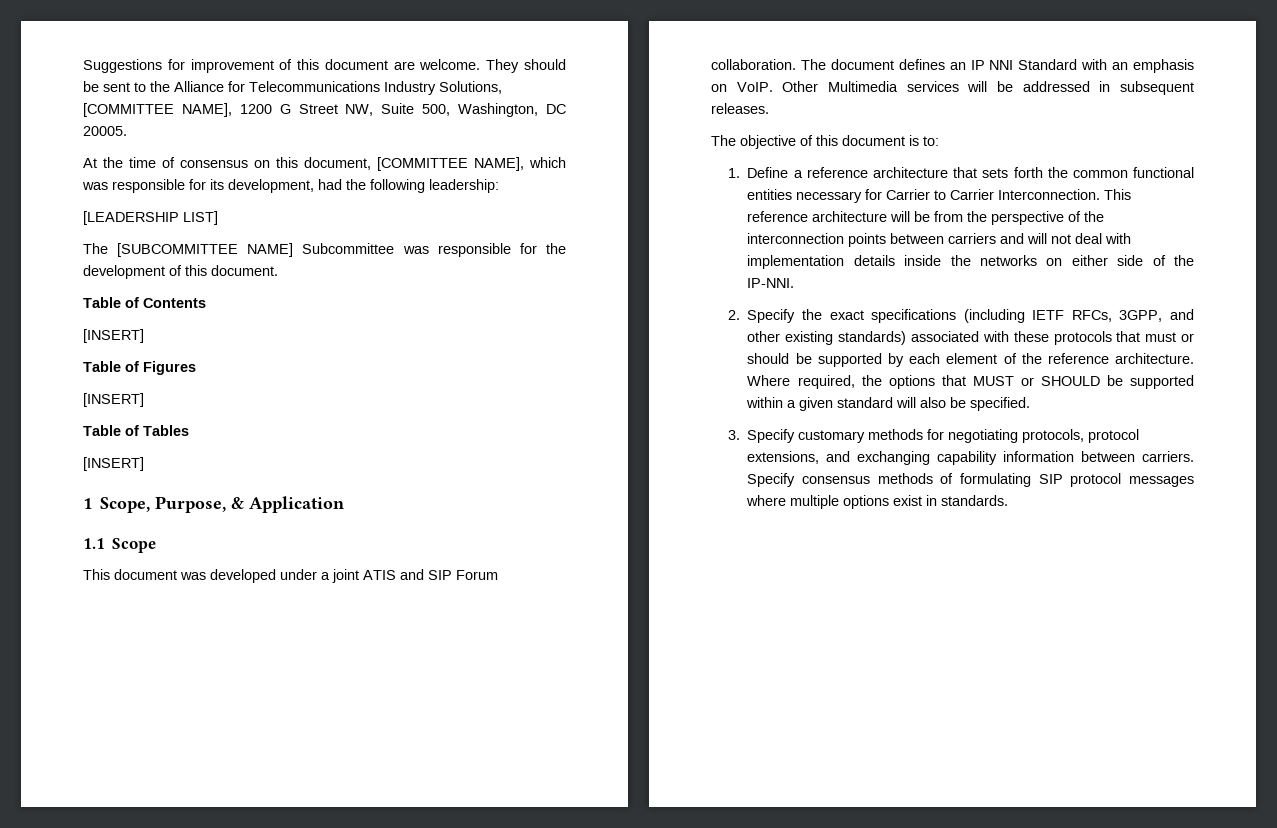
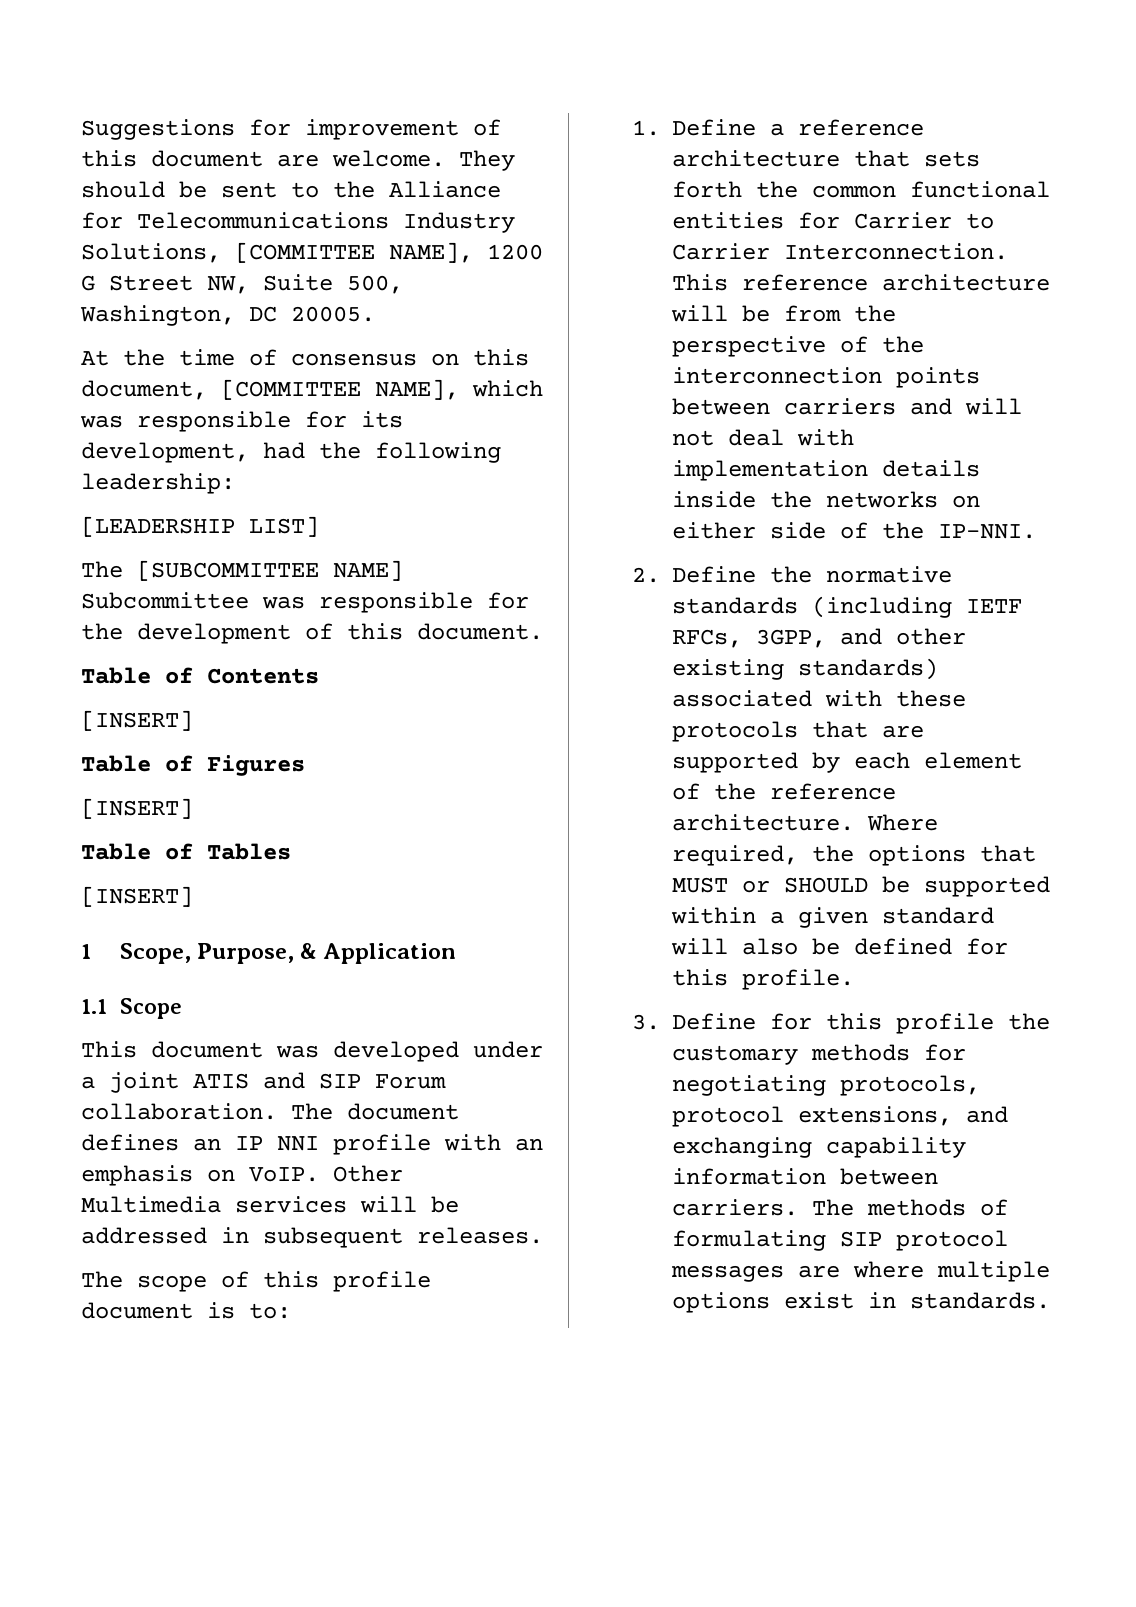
[1018,59,1078,70] Standard -> [333,1134,431,1155] profile
[740,135,838,149] objective of this -> [137,1271,431,1292] scope of this profile
[796,191,863,203] necessary -> (784, 220) none
[747,309,957,323] Specify the exact specifications -> [671,566,952,583] [671,597,798,614] Define the normative standards
[1145,332,1194,342] [747,353,812,364] must or should be -> [881,725,924,738] are
[970,397,1031,411] [728,429,796,443] specified. // 3. Specify -> [853,938,1008,955] [671,969,854,990] [631,1013,1050,1034] defined for this profile. // 3. Define for this profile the
[747,473,871,487] Specify consensus -> [811,1199,854,1216] The
(1194, 481) none -> [797,1265,840,1278] are

